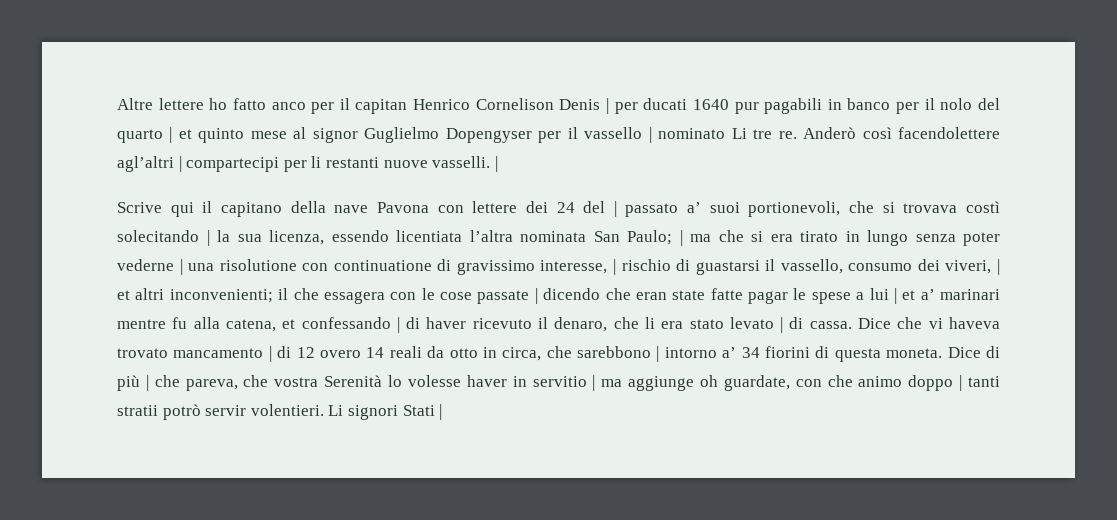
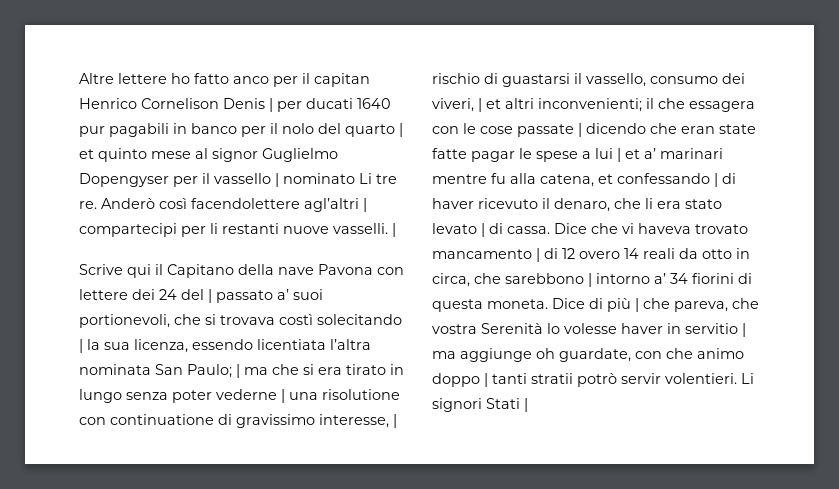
[220,202,282,217] capitano -> [167,264,234,278] Capitano

